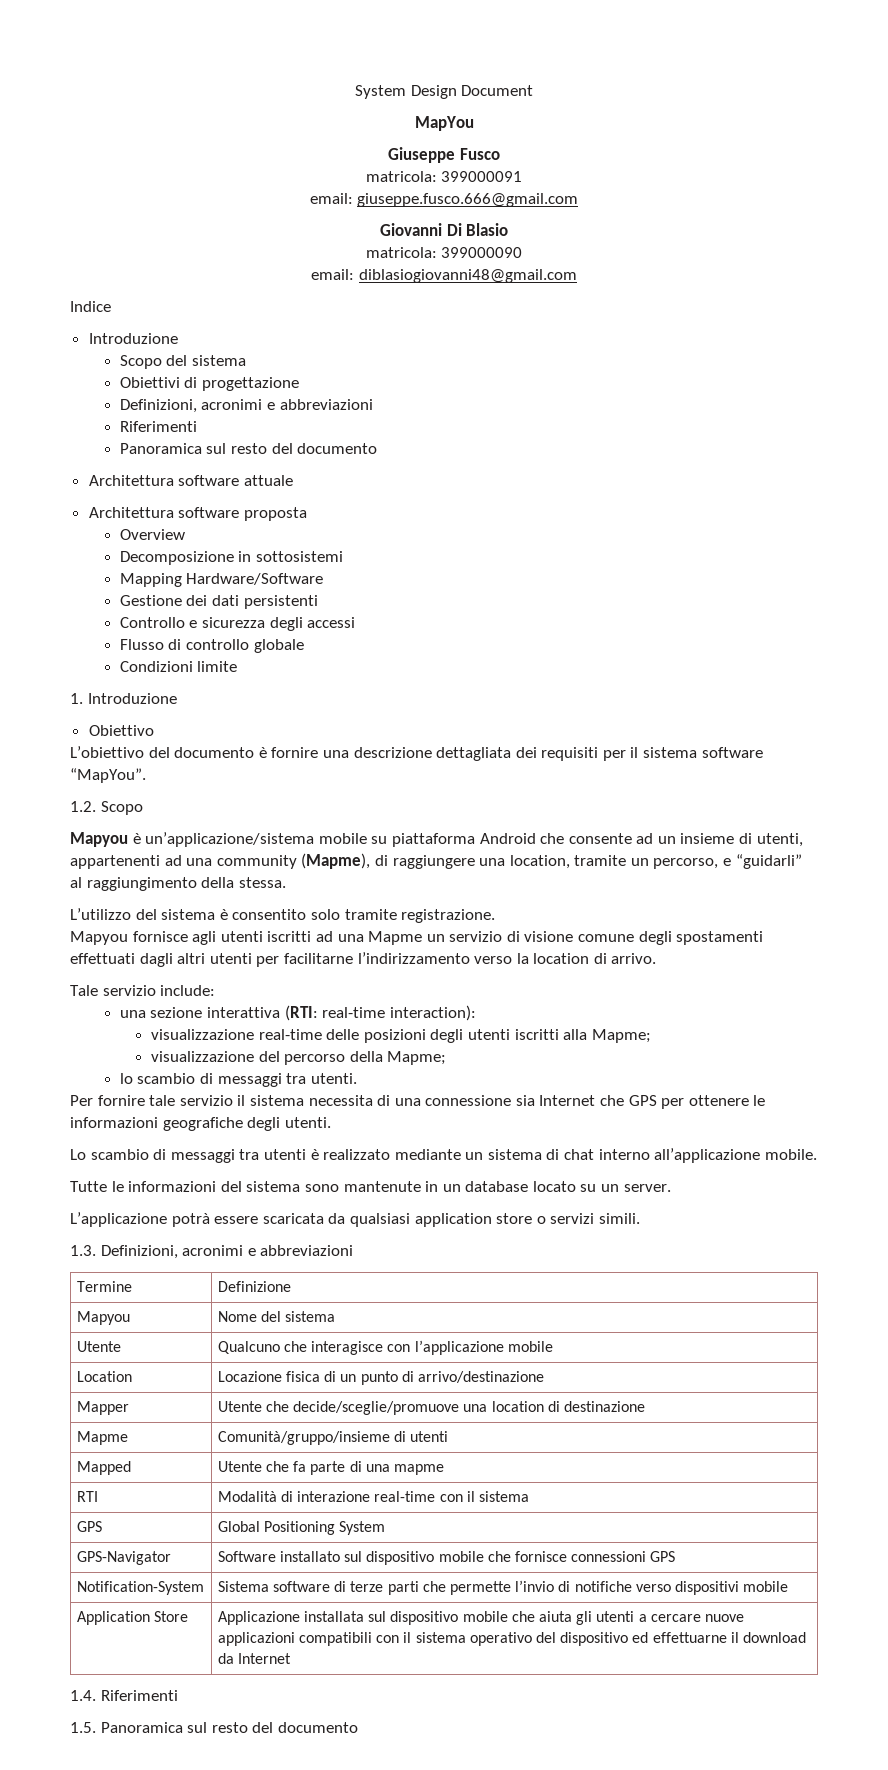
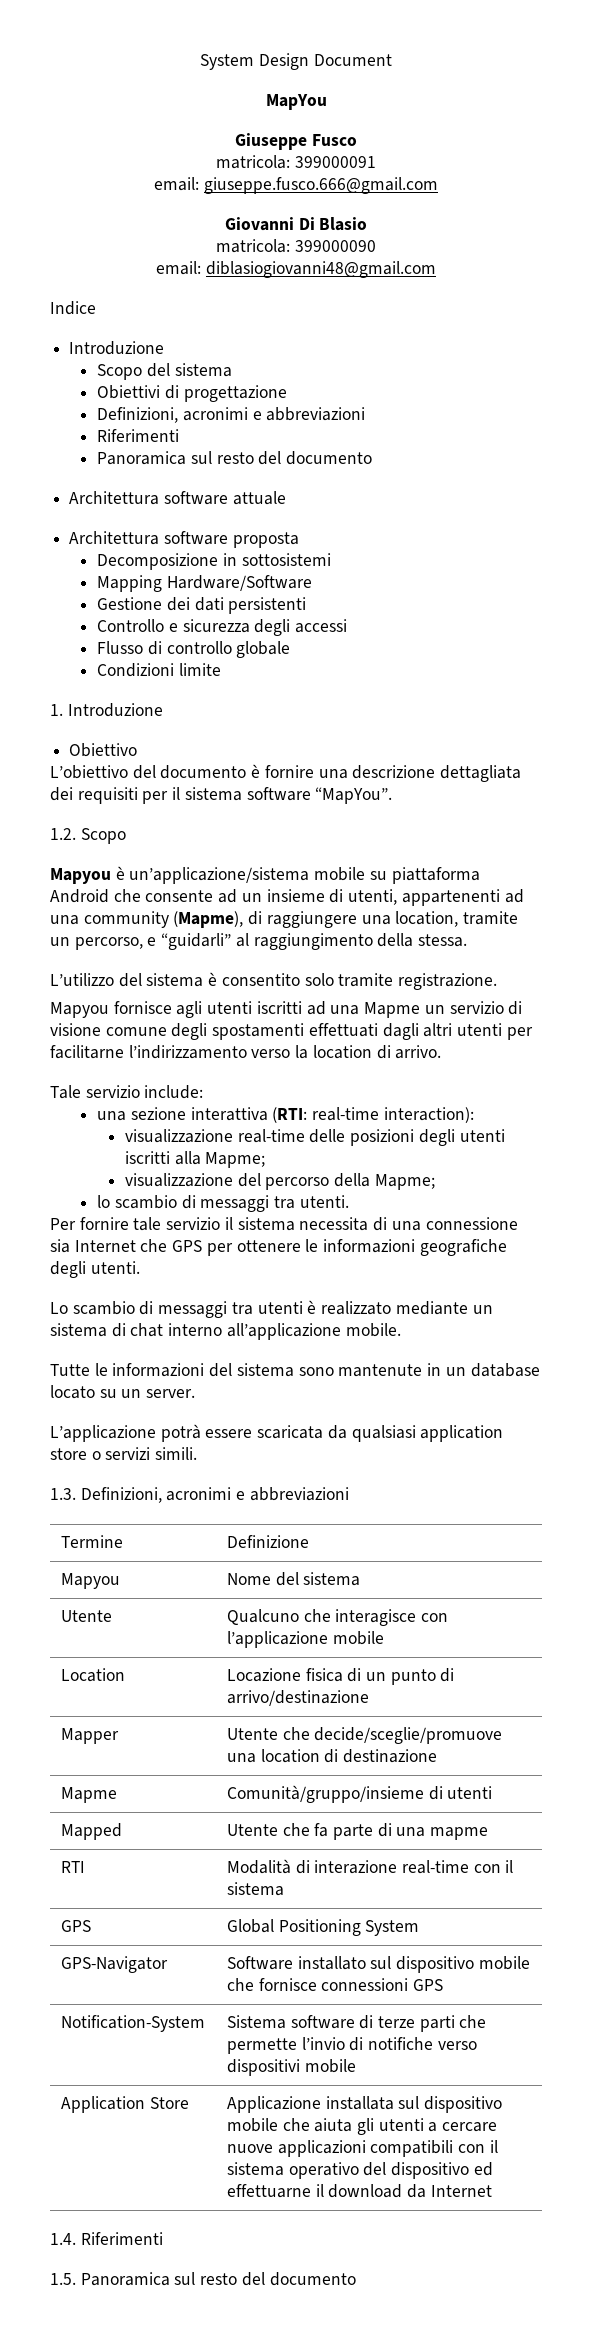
[119,529,185,540] // Overview -> (299, 540) none

